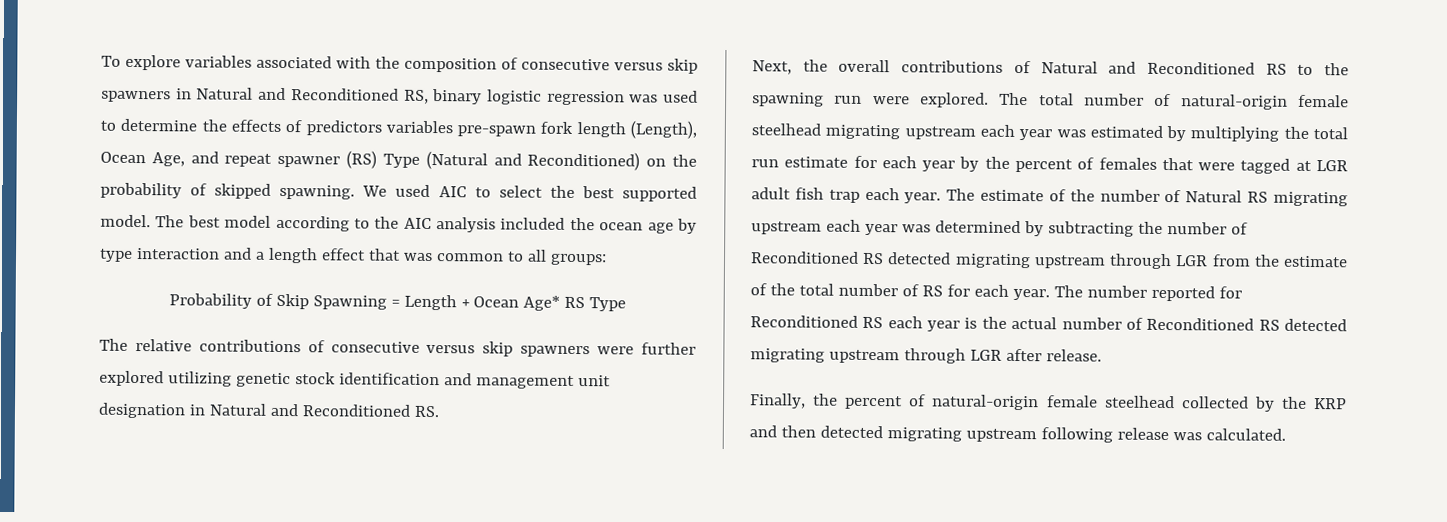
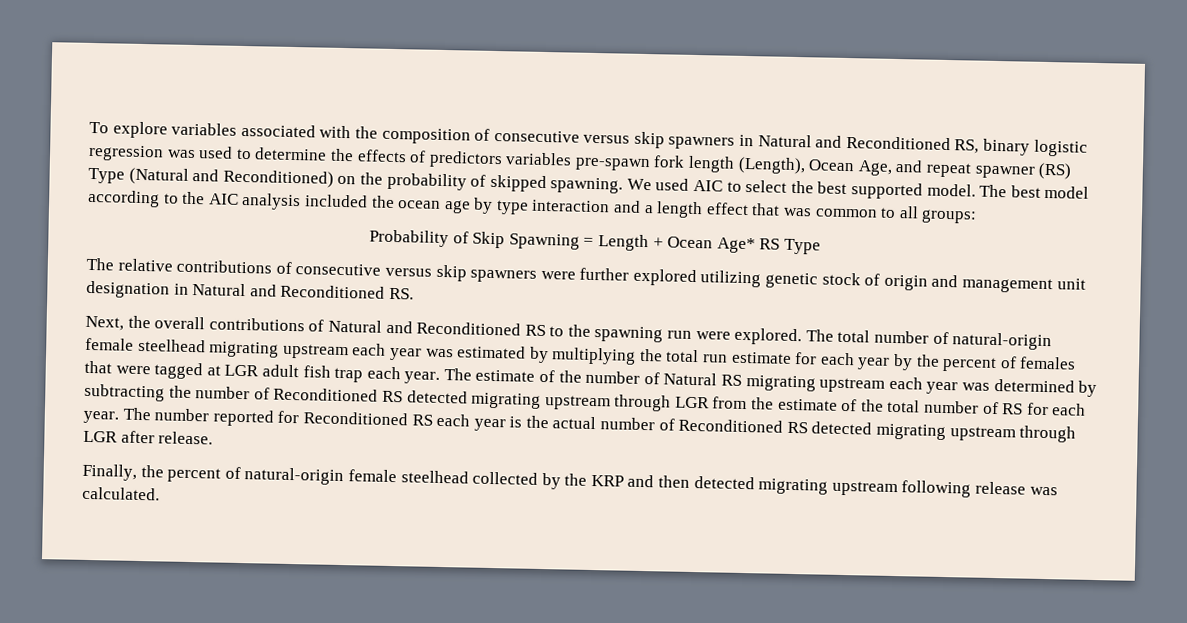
[338,372,440,386] identification -> [864,273,928,291] of origin

